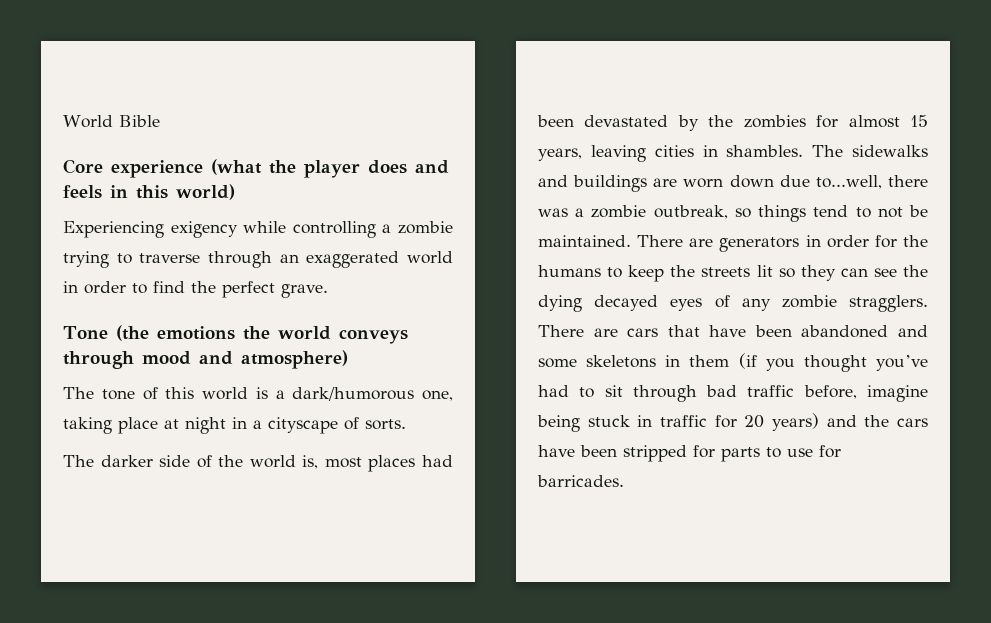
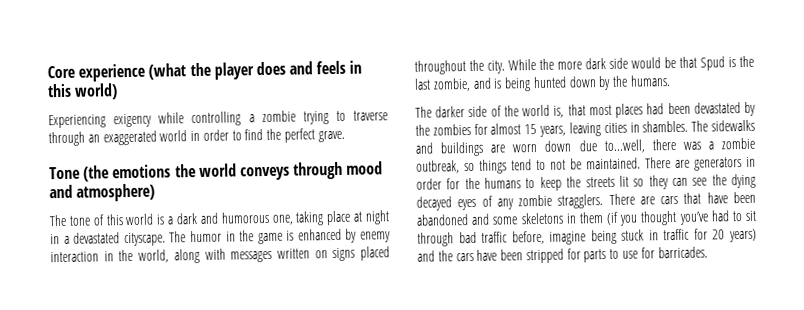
[63,115,160,128] World Bible // -> (47, 72) none
[292,387,415,401] dark/humorous -> [176,211,269,225] dark and humorous
[268,417,406,434] cityscape of sorts. -> [73,228,391,247] [50,246,390,264] [414,55,754,75] [414,75,672,92] devastated cityscape. The humor in the game is enhanced by enemy interaction in the world, along with messages written on signs placed throughout the city. While the more dark side would be that Spud is the last zombie, and is being hunted down by the humans.
(319, 462) none -> [567,104,586,116] that

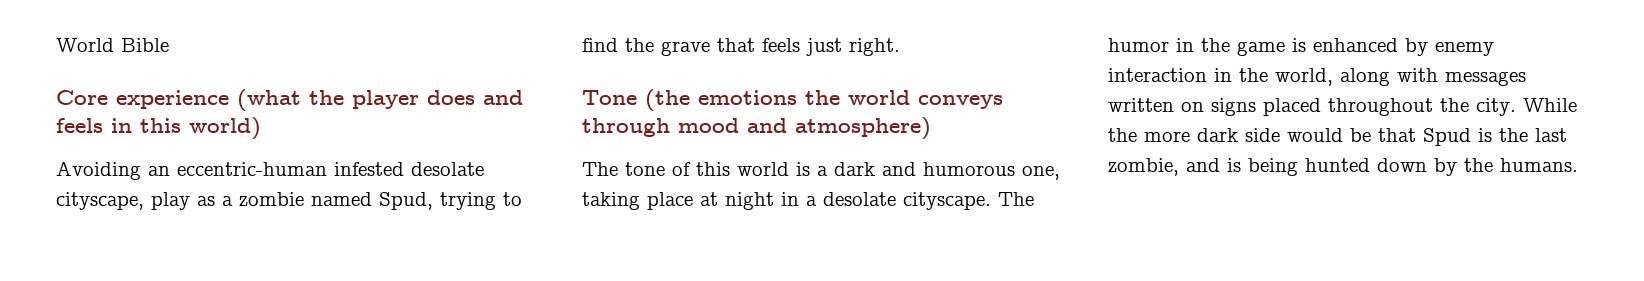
(47, 72) none -> [56,38,169,52] World Bible //
[48,110,388,129] [48,128,345,147] Experiencing exigency while controlling a zombie trying to traverse through an exaggerated world in order to find the perfect grave. -> [56,161,484,180] [56,192,522,210] [582,38,900,56] Avoiding an eccentric-human infested desolate cityscape, play as a zombie named Spud, trying to find the grave that feels just right.
[73,232,121,244] devastated -> [823,192,896,206] desolate
[415,101,756,118] [415,119,755,137] [415,137,755,157] [416,156,756,174] [416,173,756,191] [416,191,756,211] [416,210,757,226] [417,228,757,247] [417,246,708,264] // The darker side of the world is, that most places had been devastated by the zombies for almost 15 years, leaving cities in shambles. The sidewalks and buildings are worn down due to...well, there was a zombie outbreak, so things tend to not be maintained. There are generators in order for the humans to keep the streets lit so they can see the dying decayed eyes of any zombie stragglers. There are cars that have been abandoned and some skeletons in them (if you thought you’ve had to sit through bad traffic before, imagine being stuck in traffic for 20 years) and the cars have been stripped for parts to use for barricades. -> (1578, 165) none

